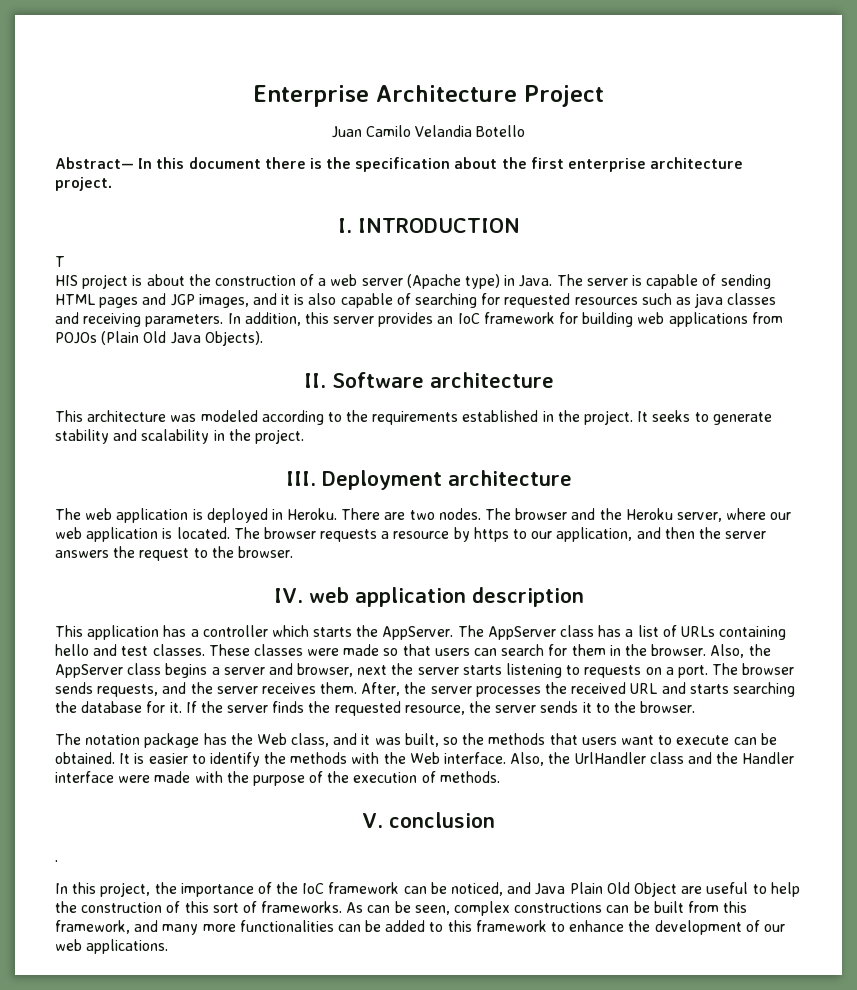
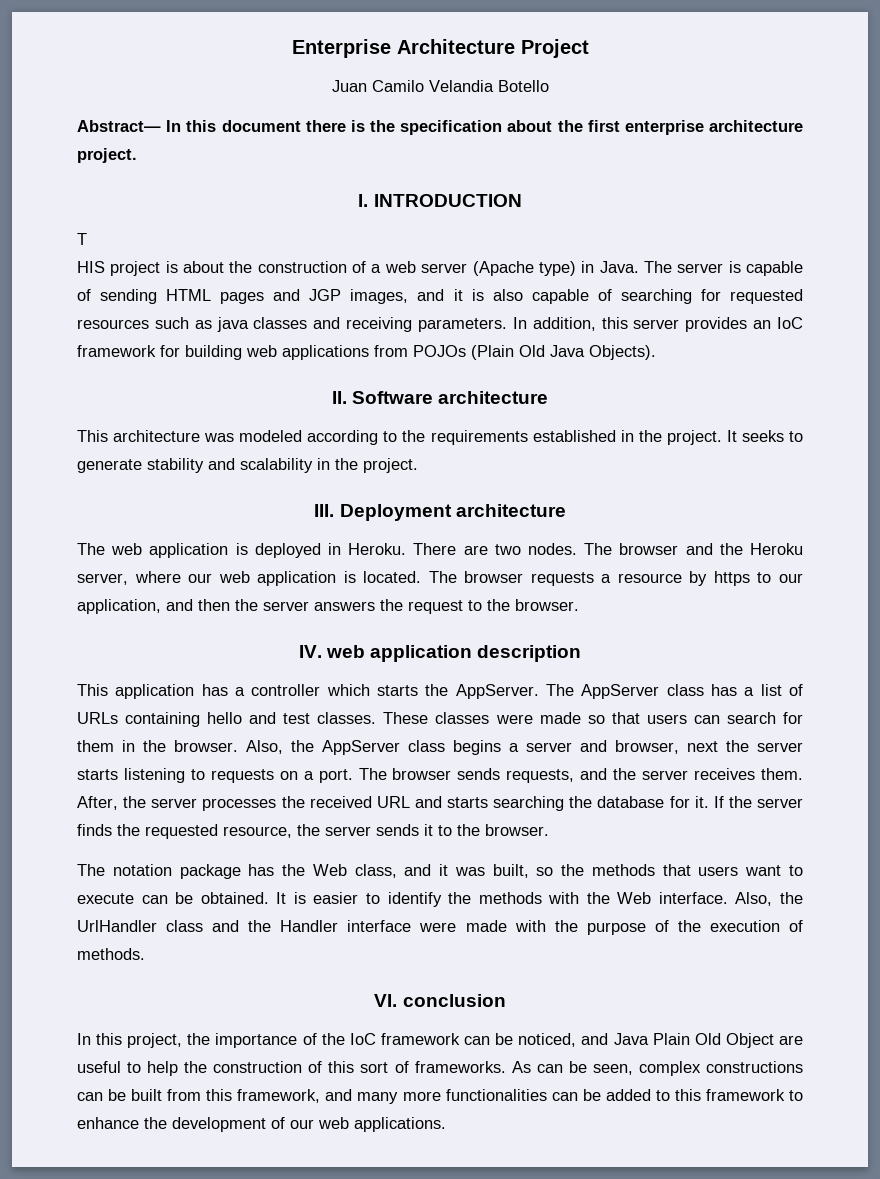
[362,813,384,828] V. -> [374,994,398,1007] VI.
[55,860,58,862] // . -> (506, 1000) none

